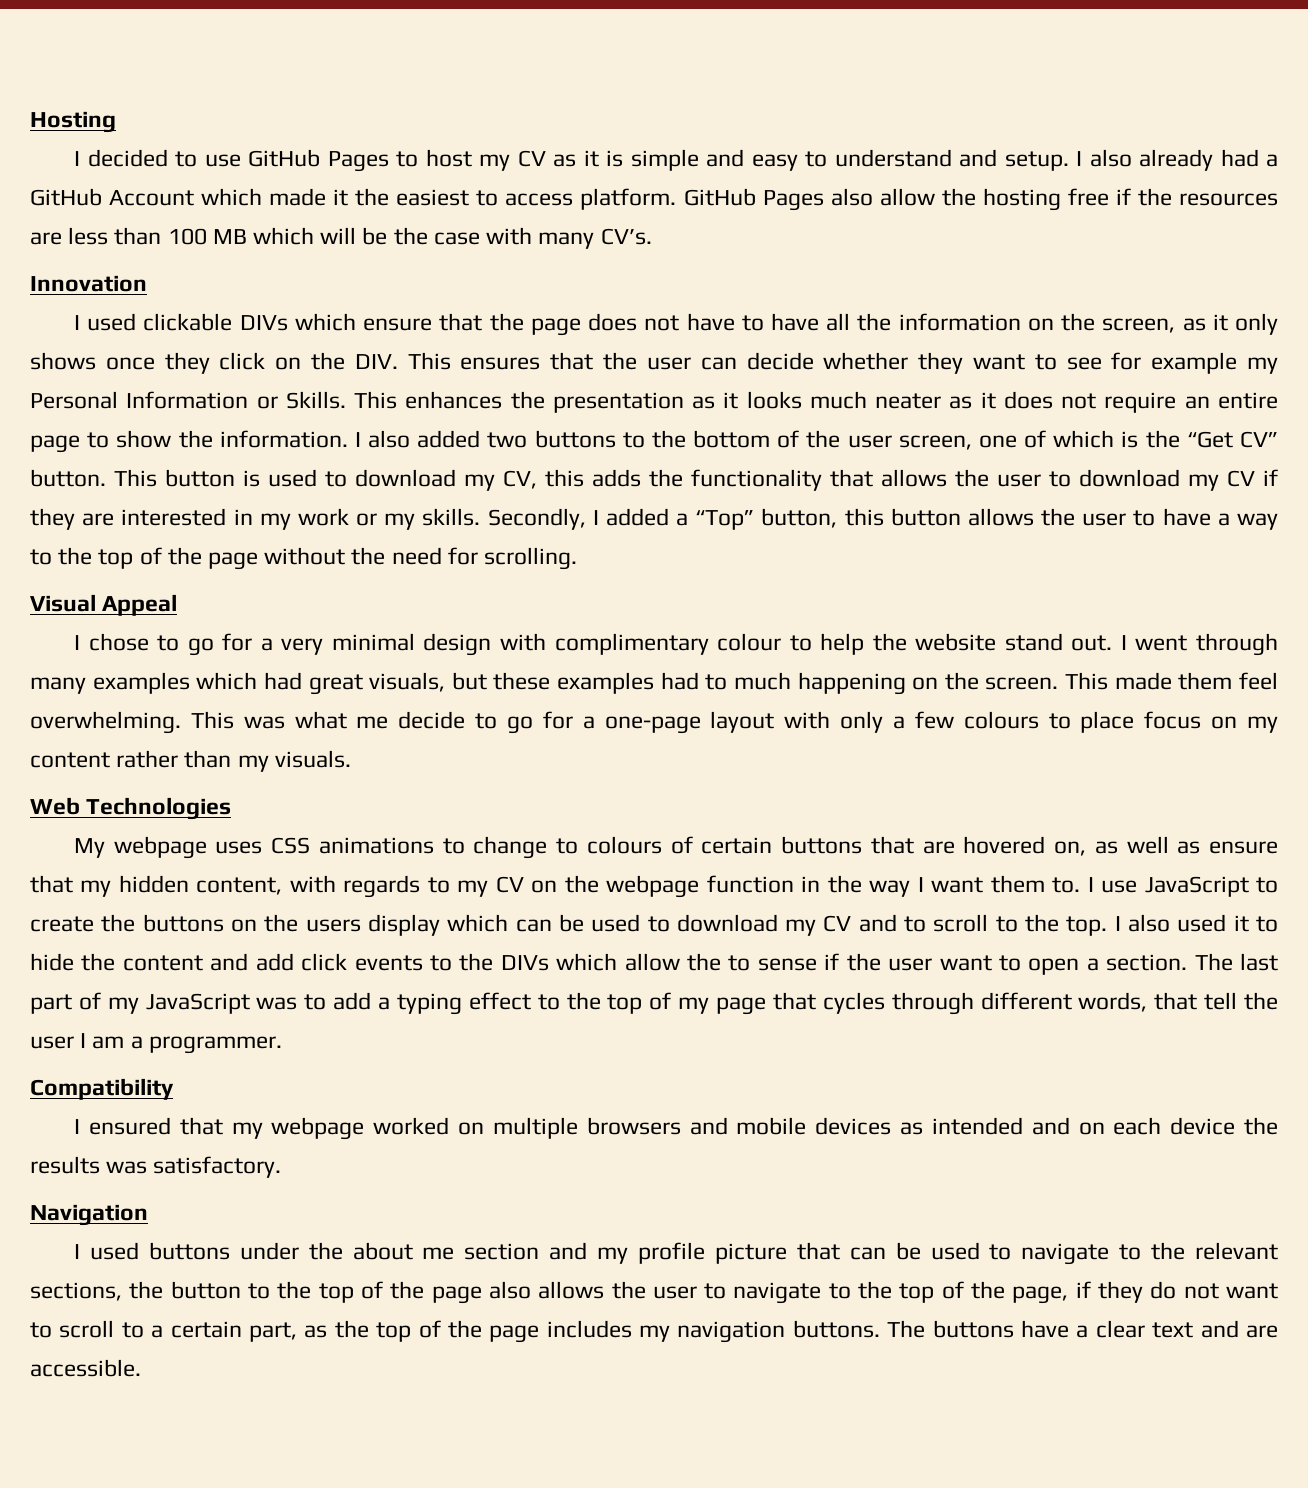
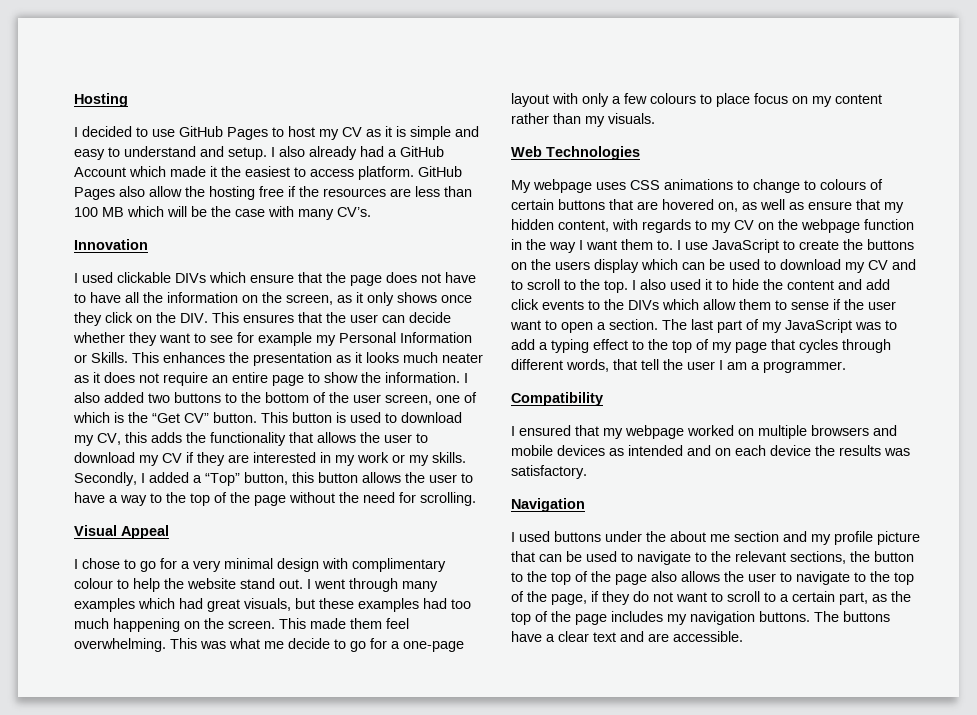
[705,674,728,690] to -> [451,599,471,609] too
[686,953,721,971] the -> [739,299,771,310] them

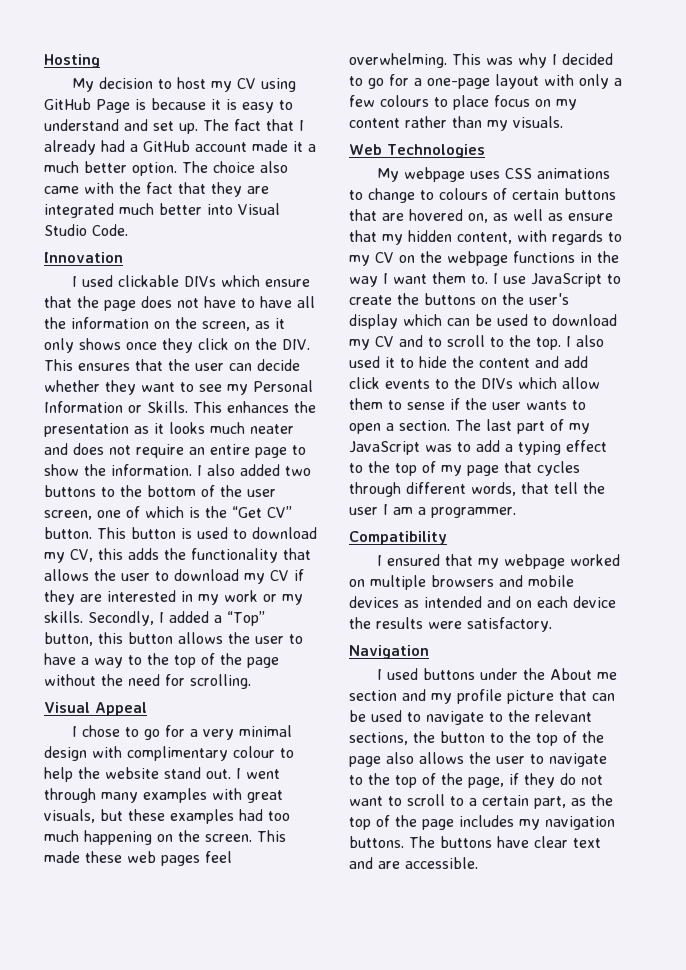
[74,126,479,140] [74,146,444,160] [74,166,462,180] [74,186,472,200] [74,206,371,220] I decided to use GitHub Pages to host my CV as it is simple and easy to understand and setup. I also already had a GitHub Account which made it the easiest to access platform. GitHub Pages also allow the hosting free if the resources are less than 100 MB which will be the case with many CV’s. -> [71,77,296,92] [44,98,293,113] [44,119,304,134] [44,140,316,155] [44,161,288,176] [44,182,269,197] [44,203,280,218] [44,224,128,236] My decision to host my CV using GitHub Page is because it is easy to understand and set up. The fact that I already had a GitHub account made it a much better option. The choice also came with the fact that they are integrated much better into Visual Studio Code.
[237,332,312,346] for example -> (222, 388) none
[74,372,100,383] as it -> [44,443,68,455] and
[138,598,203,609] which had -> [212,788,242,800] with
[350,618,382,629] them -> [85,851,200,866] these web pages
[229,638,330,649] what me decide -> [518,53,613,68] why I decided
[864,219,914,230] function -> [513,251,575,263] functions
[555,261,590,270] users -> [529,293,569,305] user's
[510,320,541,330] want -> [526,400,567,410] wants
[884,448,910,456] was -> [428,621,462,629] were
[670,531,706,542] about -> [549,668,592,680] About
[546,634,555,642] a -> (529, 842) none

